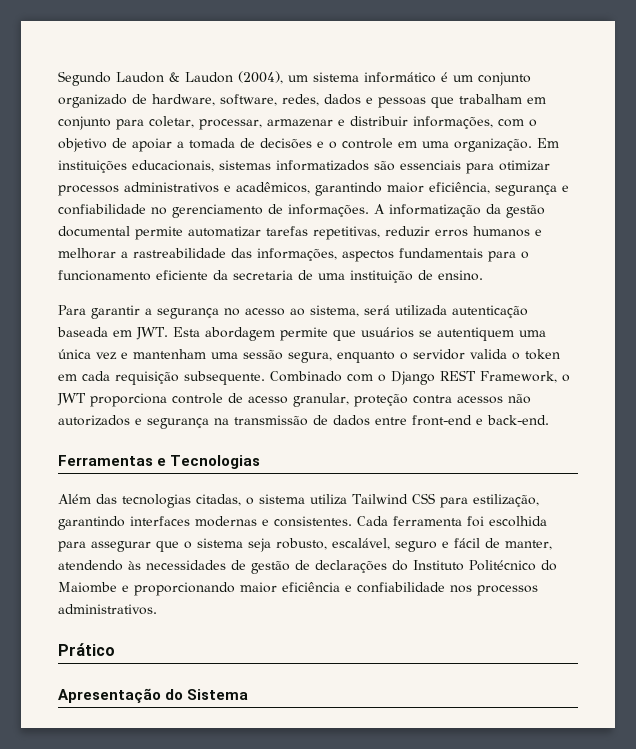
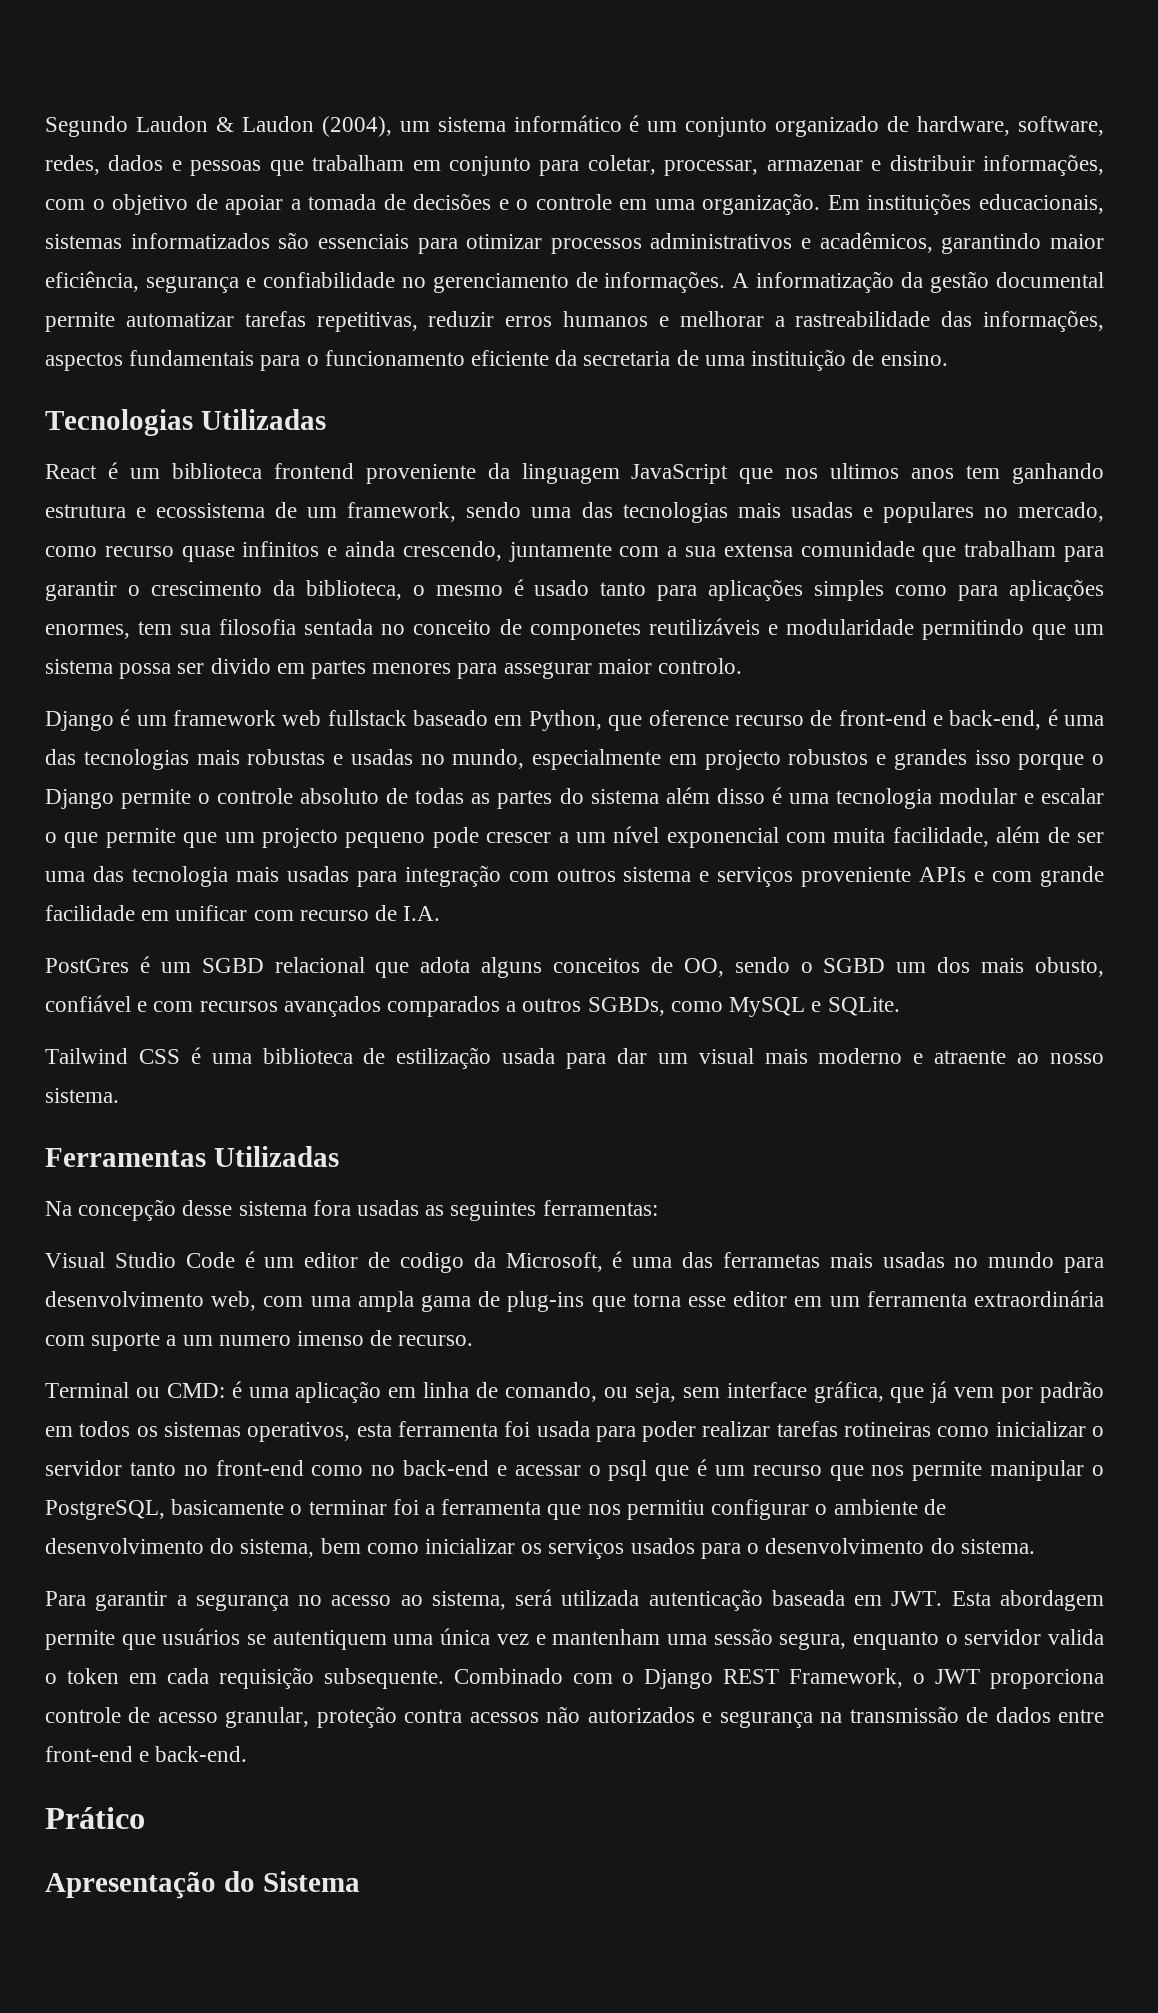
(483, 275) none -> [45,409,326,436] [45,462,1104,484] [45,502,1104,523] [45,541,1104,562] [45,579,1104,601] [45,618,1104,640] [45,658,743,679] [45,709,1105,731] [45,749,1104,770] [45,787,1104,809] [45,826,1105,848] [45,865,1104,887] [45,905,441,921] [45,956,1104,978] [45,995,900,1017] [45,1047,1104,1069] [45,1088,119,1103] [45,1146,339,1167] [45,1199,658,1221] [45,1251,1104,1273] [45,1290,1105,1312] [45,1330,474,1351] [45,1381,1105,1403] [45,1421,1104,1442] [45,1459,1105,1481] [45,1499,946,1520] [45,1538,1035,1559] // Tecnologias Utilizadas // React é um biblioteca frontend proveniente da linguagem JavaScript que nos ultimos anos tem ganhando estrutura e ecossistema de um framework, sendo uma das tecnologias mais usadas e populares no mercado, como recurso quase infinitos e ainda crescendo, juntamente com a sua extensa comunidade que trabalham para garantir o crescimento da biblioteca, o mesmo é usado tanto para aplicações simples como para aplicações enormes, tem sua filosofia sentada no conceito de componetes reutilizáveis e modularidade permitindo que um sistema possa ser divido em partes menores para assegurar maior controlo. // Django é um framework web fullstack baseado em Python, que oference recurso de front-end e back-end, é uma das tecnologias mais robustas e usadas no mundo, especialmente em projecto robustos e grandes isso porque o Django permite o controle absoluto de todas as partes do sistema além disso é uma tecnologia modular e escalar o que permite que um projecto pequeno pode crescer a um nível exponencial com muita facilidade, além de ser uma das tecnologia mais usadas para integração com outros sistema e serviços proveniente APIs e com grande facilidade em unificar com recurso de I.A. // PostGres é um SGBD relacional que adota alguns conceitos de OO, sendo o SGBD um dos mais obusto, confiável e com recursos avançados comparados a outros SGBDs, como MySQL e SQLite. // Tailwind CSS é uma biblioteca de estilização usada para dar um visual mais moderno e atraente ao nosso sistema. // Ferramentas Utilizadas // Na concepção desse sistema fora usadas as seguintes ferramentas: // Visual Studio Code é um editor de codigo da Microsoft, é uma das ferrametas mais usadas no mundo para desenvolvimento web, com uma ampla gama de plug-ins que torna esse editor em um ferramenta extraordinária com suporte a um numero imenso de recurso. // Terminal ou CMD: é uma aplicação em linha de comando, ou seja, sem interface gráfica, que já vem por padrão em todos os sistemas operativos, esta ferramenta foi usada para poder realizar tarefas rotineiras como inicializar o servidor tanto no front-end como no back-end e acessar o psql que é um recurso que nos permite manipular o PostgreSQL, basicamente o terminar foi a ferramenta que nos permitiu configurar o ambiente de desenvolvimento do sistema, bem como inicializar os serviços usados para o desenvolvimento do sistema.
[58,455,261,469] [58,493,539,508] [58,516,547,530] [58,538,552,552] [58,560,557,574] [58,582,538,596] [58,604,157,615] // Ferramentas e Tecnologias // Além das tecnologias citadas, o sistema utiliza Tailwind CSS para estilização, garantindo interfaces modernas e consistentes. Cada ferramenta foi escolhida para assegurar que o sistema seja robusto, escalável, seguro e fácil de manter, atendendo às necessidades de gestão de declarações do Instituto Politécnico do Maiombe e proporcionando maior eficiência e confiabilidade nos processos administrativos. -> (248, 1754) none

